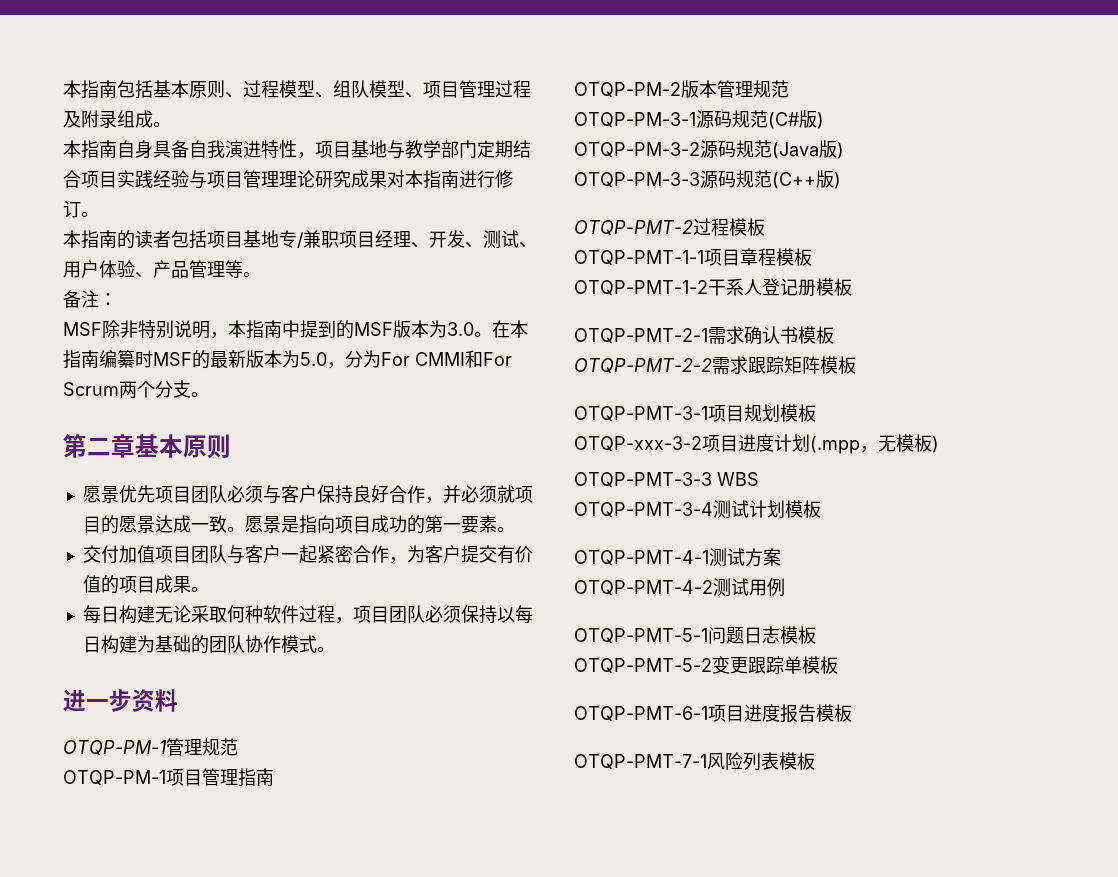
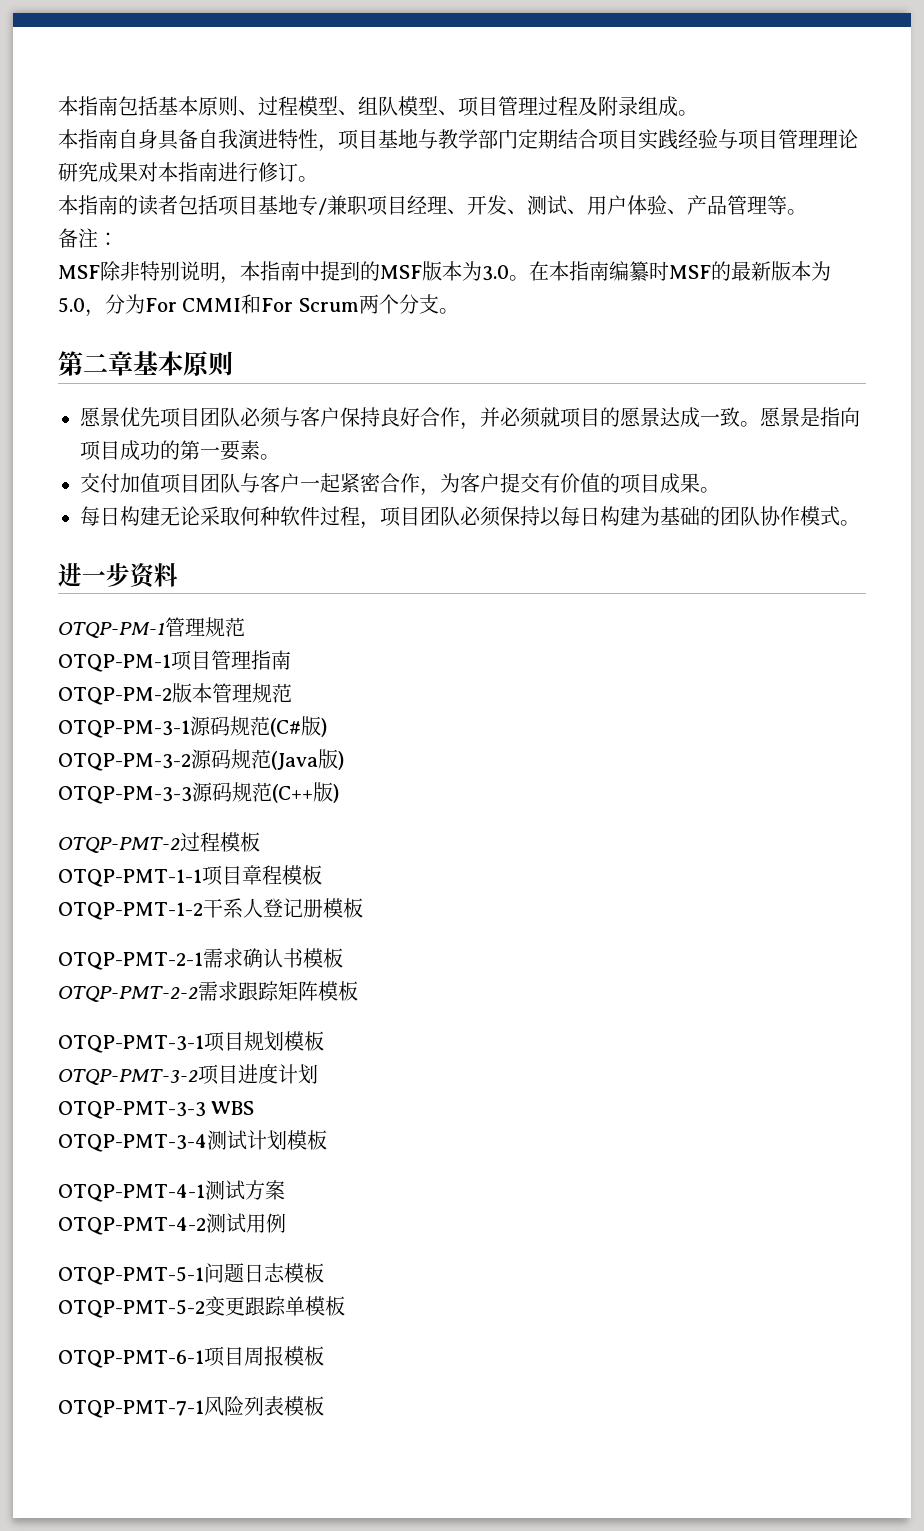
[574,436,702,452] OTQP-xxx-3-2 -> [58,1069,198,1085] OTQP-PMT-3-2
[810,434,939,454] (.mpp，无模板) -> (318, 1074) none
[744,704,816,723] 进度报告 -> [243,1346,284,1366] 周报

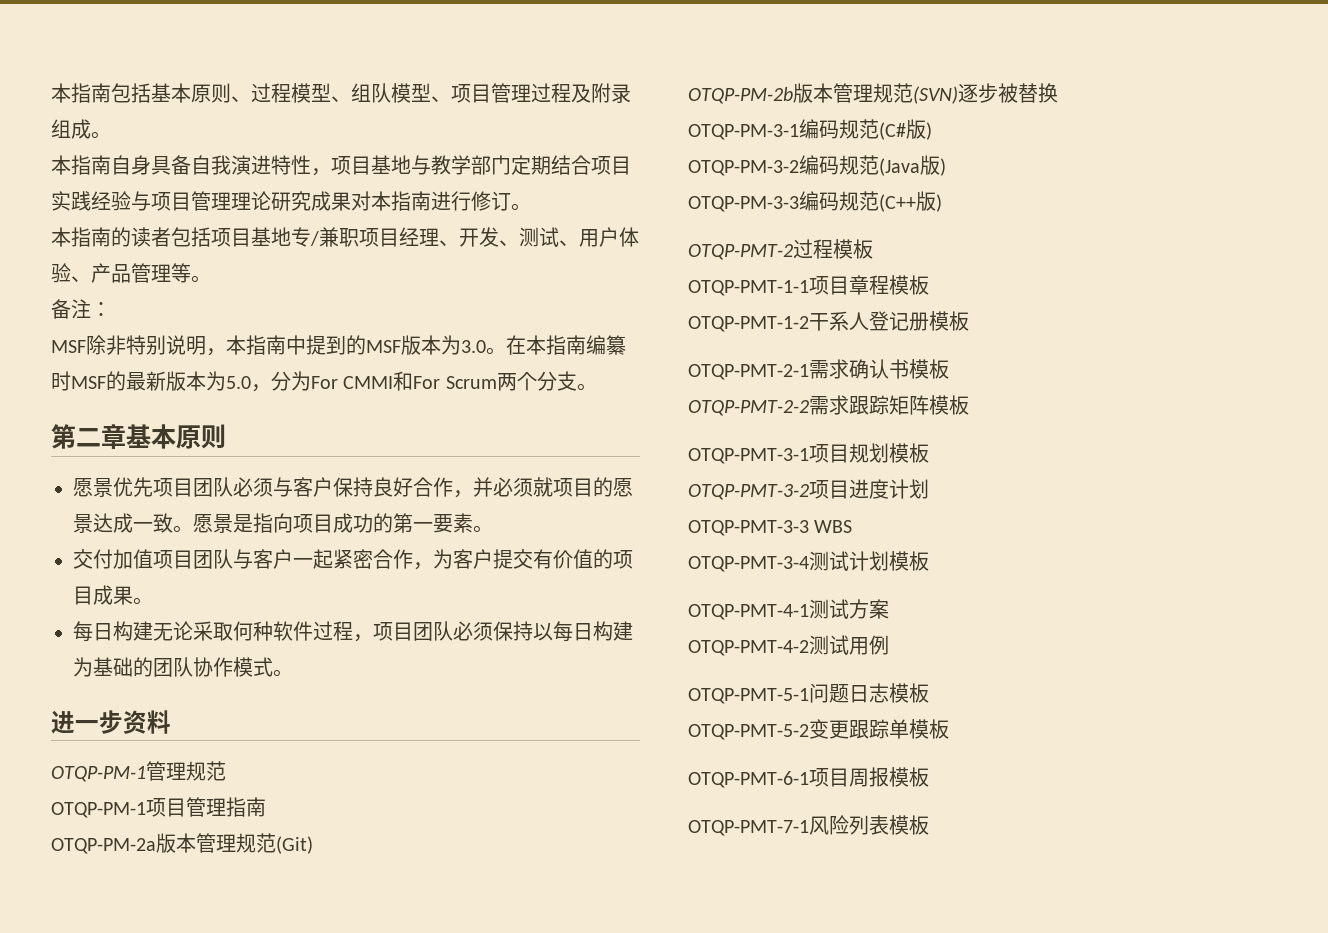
[58,683,292,705] OTQP-PM-2版本管理规范 -> [51,833,313,854] [688,83,1058,104] OTQP-PM-2a版本管理规范(Git) // OTQP-PM-2b版本管理规范(SVN)逐步被替换
[190,716,211,736] 源 -> [799,119,819,139] 编
[191,749,212,769] 源 -> [799,155,819,175] 编
[192,782,213,802] 源 -> [799,191,819,211] 编

